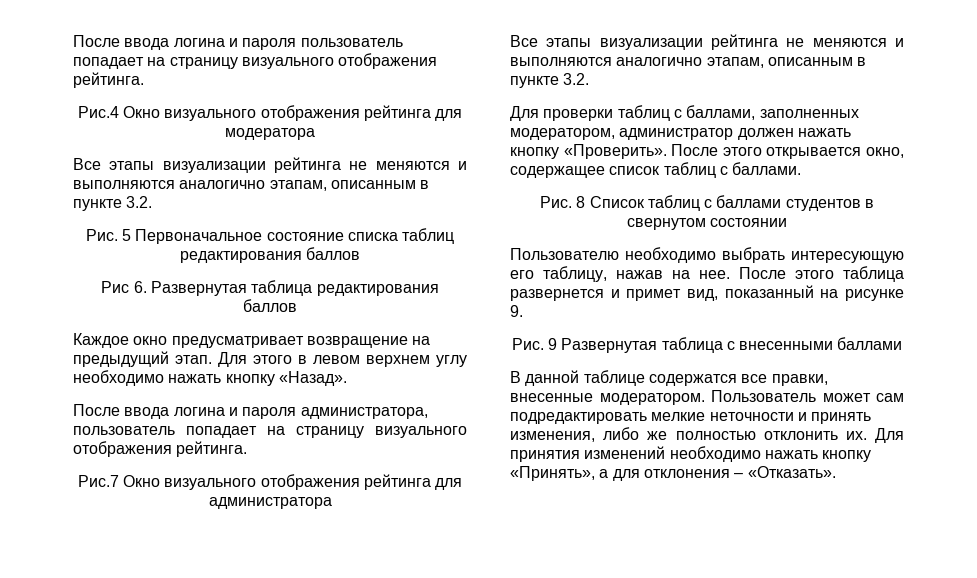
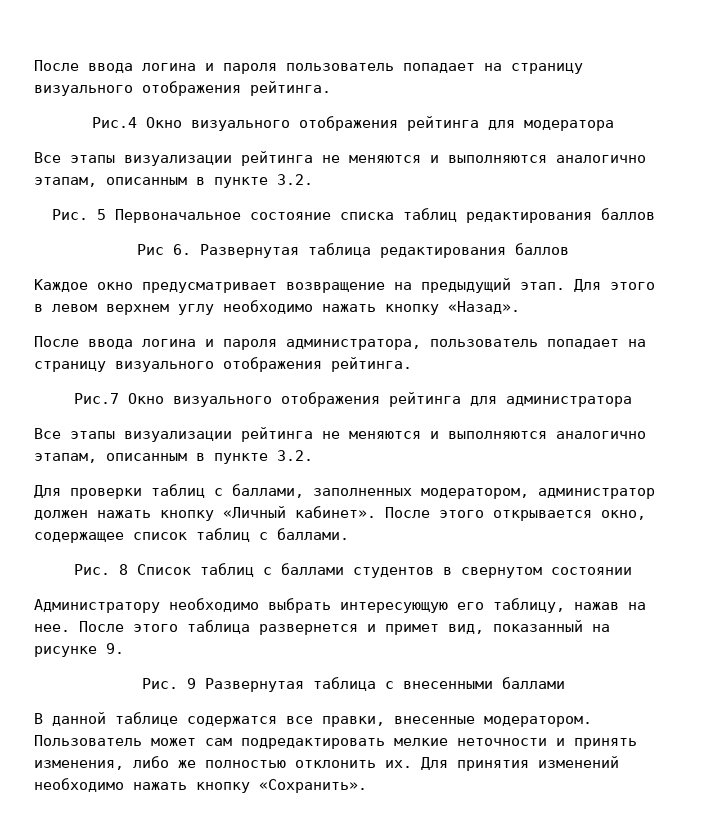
[563,144,667,159] «Проверить». -> [223,506,376,518] «Личный кабинет».
[510,248,619,260] Пользователю -> [34,599,160,613] Администратору
[510,466,836,481] «Принять», а для отклонения – «Отказать». -> [259,779,367,793] «Сохранить».

